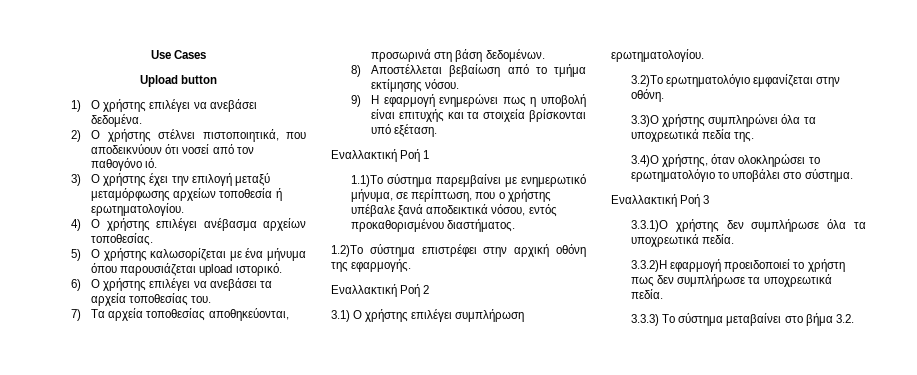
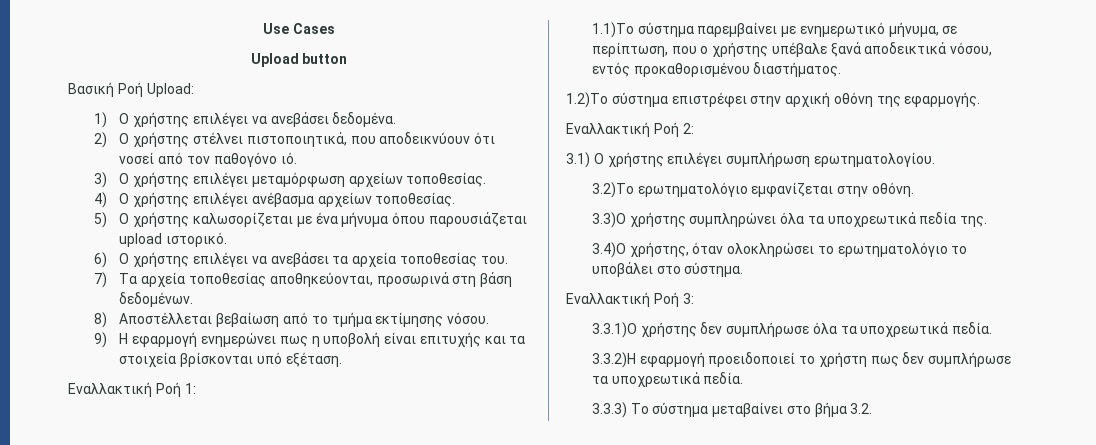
(218, 79) none -> [68,82,194,97] // Βασική Ροή Upload:
[149,173,270,186] [91,188,282,201] [91,203,185,216] έχει την επιλογή μεταξύ μεταμόρφωσης αρχείων τοποθεσία ή ερωτηματολογίου. -> [193,172,487,188] επιλέγει μεταμόρφωση αρχείων τοποθεσίας.
[423,150,430,159] 1 -> [184,383,196,394] 1:
[423,285,430,294] 2 -> [682,123,694,134] 2:
[703,195,710,204] 3 -> [682,293,694,304] 3:

